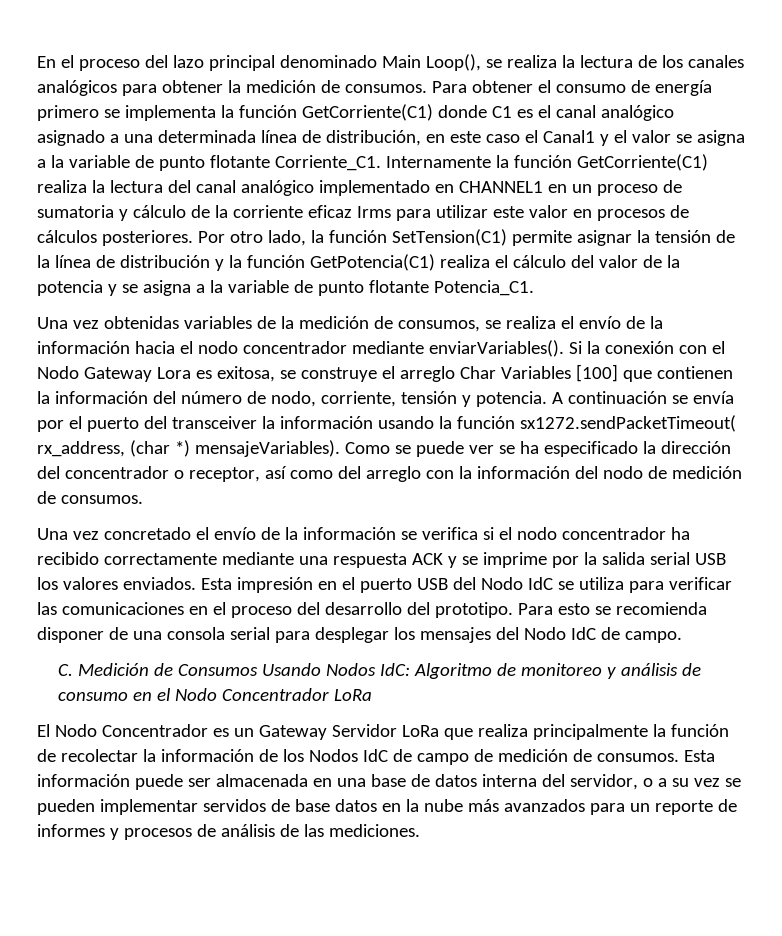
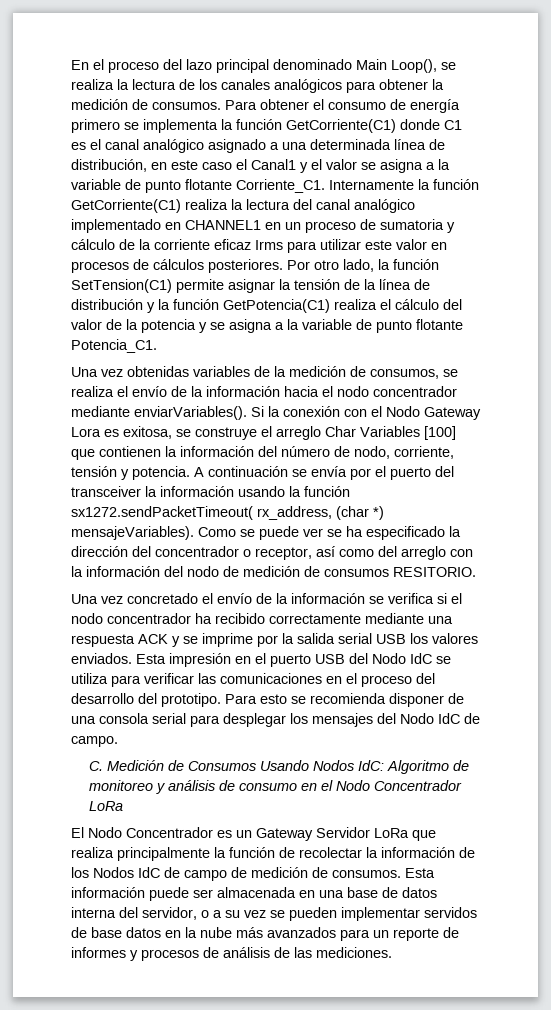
[60,495,143,504] consumos. -> [324,567,476,577] consumos RESITORIO.

